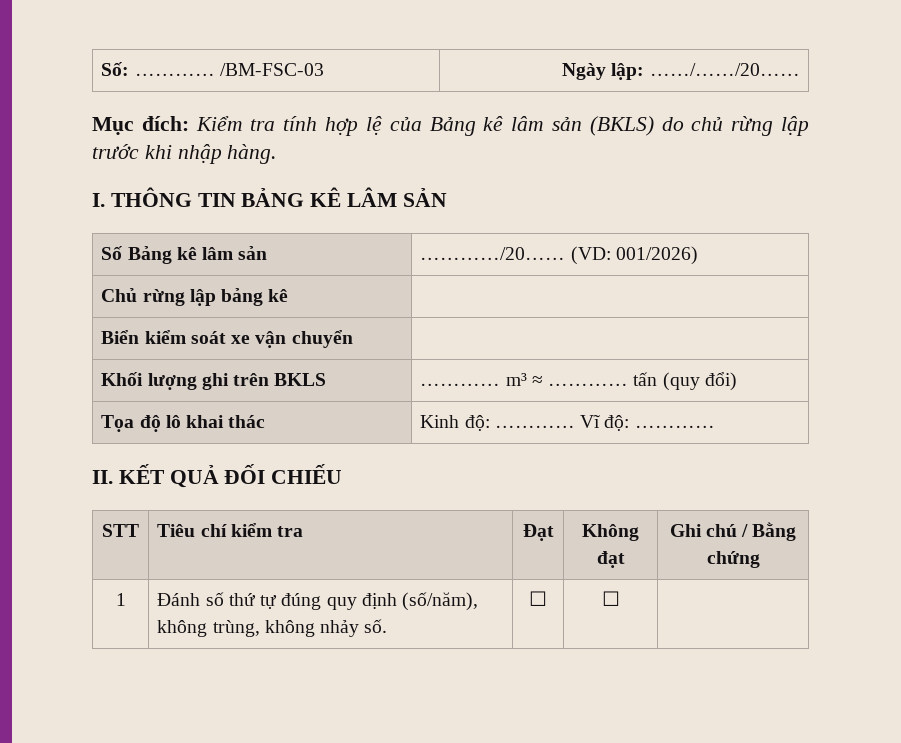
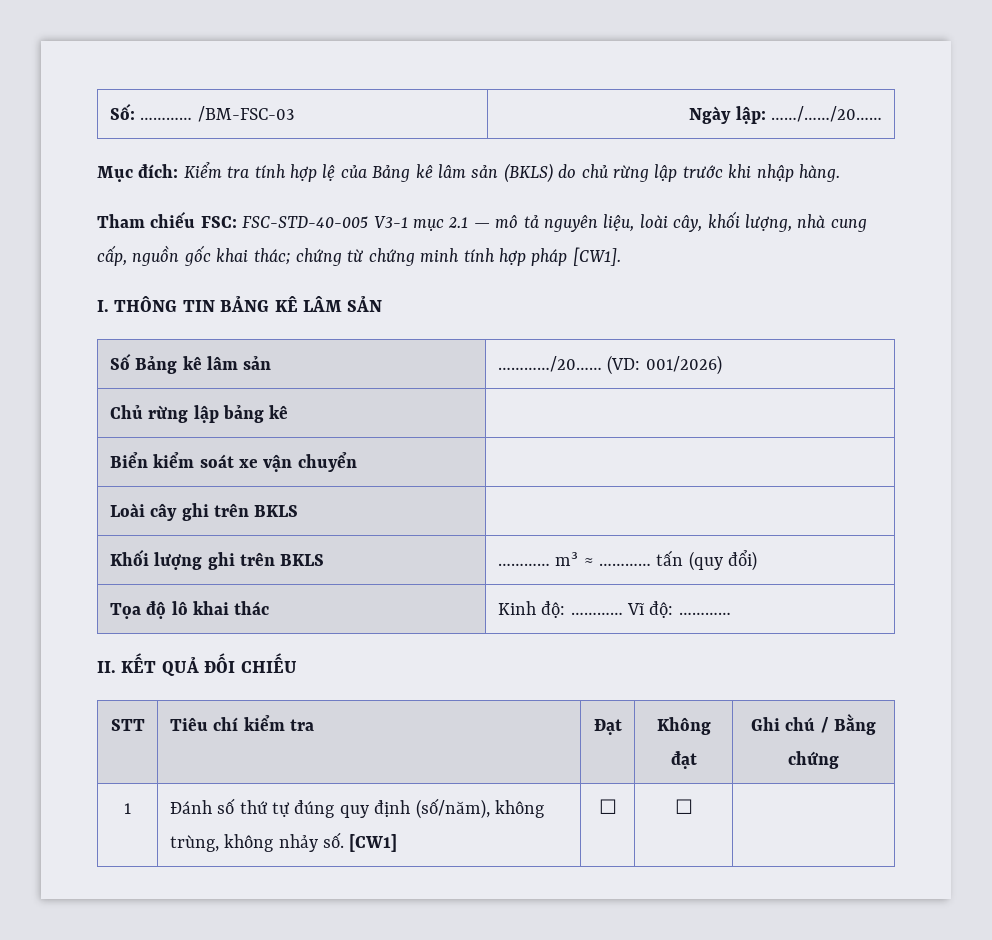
(277, 154) none -> [97,211,867,232] [97,245,621,266] // Tham chiếu FSC: FSC-STD-40-005 V3-1 mục 2.1 — mô tả nguyên liệu, loài cây, khối lượng, nhà cung cấp, nguồn gốc khai thác; chứng từ chứng minh tính hợp pháp [CW1].
(353, 339) none -> [109,503,299,521] // Loài cây ghi trên BKLS |
(388, 626) none -> [349,834,398,852] [CW1]

